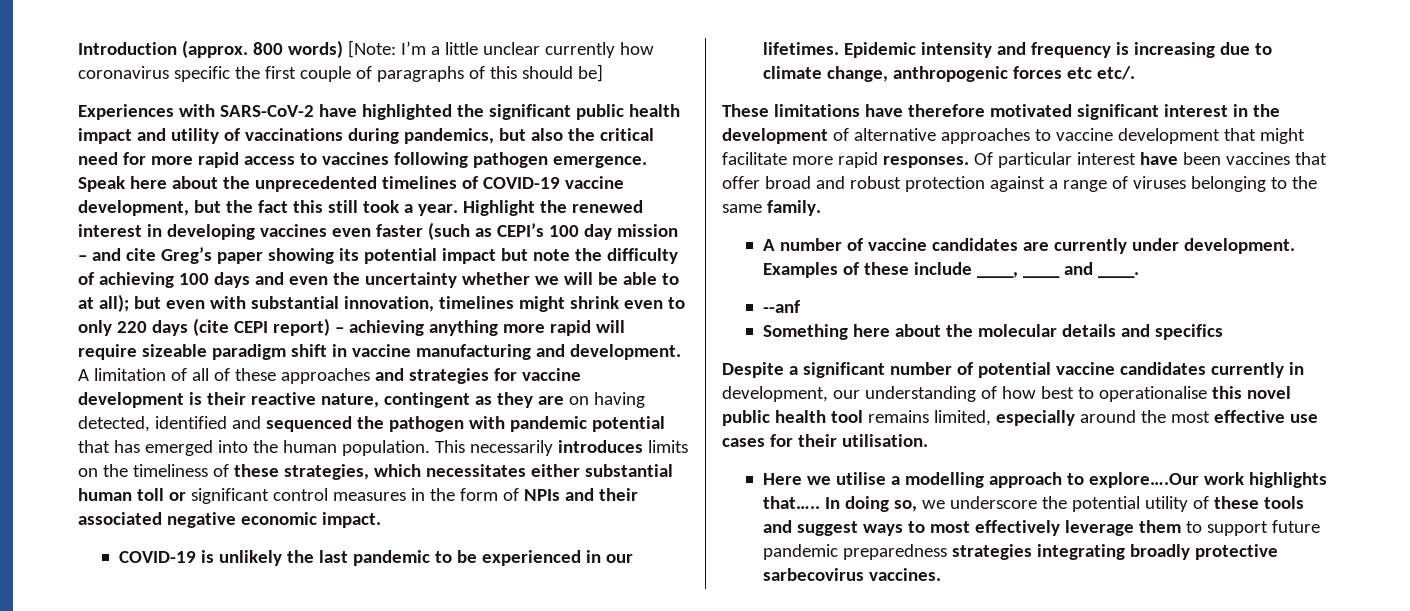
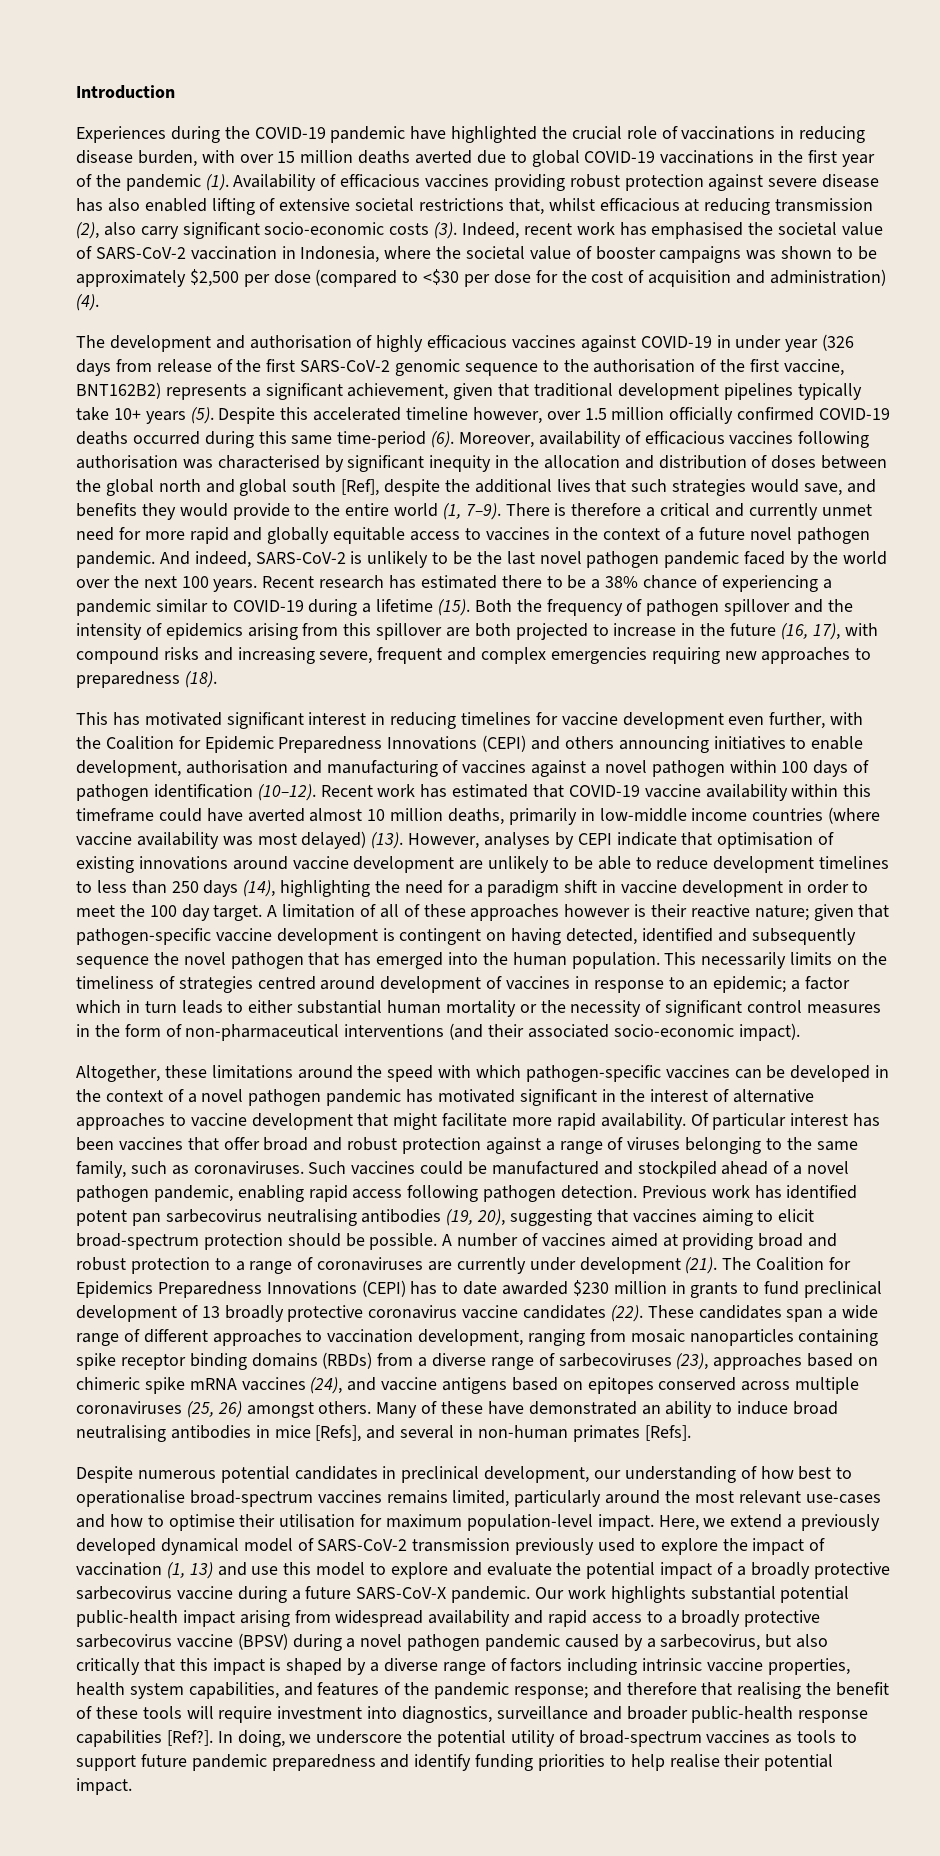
[181,40,654,58] [78,64,603,82] [78,104,680,120] [78,128,654,144] [78,152,647,168] [78,176,624,192] [78,200,643,216] [78,222,678,240] [78,247,678,264] [78,272,679,288] [78,294,685,312] [78,318,625,336] [78,344,681,360] (approx. 800 words) [Note: I’m a little unclear currently how coronavirus specific the first couple of paragraphs of this should be] // Experiences with SARS-CoV-2 have highlighted the significant public health impact and utility of vaccinations during pandemics, but also the critical need for more rapid access to vaccines following pathogen emergence. Speak here about the unprecedented timelines of COVID-19 vaccine development, but the fact this still took a year. Highlight the renewed interest in developing vaccines even faster (such as CEPI’s 100 day mission – and cite Greg’s paper showing its potential impact but note the difficulty of achieving 100 days and even the uncertainty whether we will be able to at all); but even with substantial innovation, timelines might shrink even to only 220 days (cite CEPI report) – achieving anything more rapid will require sizeable paradigm shift in vaccine manufacturing and development. -> [76,126,866,143] [76,150,875,167] [76,174,880,191] [76,198,874,215] [76,222,884,239] [76,246,877,263] [76,269,886,287] [76,294,99,311] [76,334,855,352] [76,359,844,376] [76,382,862,400] [76,407,891,424] [76,431,870,448] [76,455,888,472] [76,479,876,496] [76,503,872,520] [76,527,870,544] [76,551,887,568] [76,575,832,592] [76,599,853,616] [76,623,878,640] [76,647,872,664] [76,671,217,688] [76,712,864,729] [76,735,864,753] [76,760,870,777] [76,784,872,801] [76,807,881,825] [76,831,835,849] [76,856,890,873] [76,880,869,897] [76,904,263,921] // Experiences during the COVID-19 pandemic have highlighted the crucial role of vaccinations in reducing disease burden, with over 15 million deaths averted due to global COVID-19 vaccinations in the first year of the pandemic (1). Availability of efficacious vaccines providing robust protection against severe disease has also enabled lifting of extensive societal restrictions that, whilst efficacious at reducing transmission (2), also carry significant socio-economic costs (3). Indeed, recent work has emphasised the societal value of SARS-CoV-2 vaccination in Indonesia, where the societal value of booster campaigns was shown to be approximately $2,500 per dose (compared to <$30 per dose for the cost of acquisition and administration) (4). // The development and authorisation of highly efficacious vaccines against COVID-19 in under year (326 days from release of the first SARS-CoV-2 genomic sequence to the authorisation of the first vaccine, BNT162B2) represents a significant achievement, given that traditional development pipelines typically take 10+ years (5). Despite this accelerated timeline however, over 1.5 million officially confirmed COVID-19 deaths occurred during this same time-period (6). Moreover, availability of efficacious vaccines following authorisation was characterised by significant inequity in the allocation and distribution of doses between the global north and global south [Ref], despite the additional lives that such strategies would save, and benefits they would provide to the entire world (1, 7–9). There is therefore a critical and currently unmet need for more rapid and globally equitable access to vaccines in the context of a future novel pathogen pandemic. And indeed, SARS-CoV-2 is unlikely to be the last novel pathogen pandemic faced by the world over the next 100 years. Recent research has estimated there to be a 38% chance of experiencing a pandemic similar to COVID-19 during a lifetime (15). Both the frequency of pathogen spillover and the intensity of epidemics arising from this spillover are both projected to increase in the future (16, 17), with compound risks and increasing severe, frequent and complex emergencies requiring new approaches to preparedness (18). // This has motivated significant interest in reducing timelines for vaccine development even further, with the Coalition for Epidemic Preparedness Innovations (CEPI) and others announcing initiatives to enable development, authorisation and manufacturing of vaccines against a novel pathogen within 100 days of pathogen identification (10–12). Recent work has estimated that COVID-19 vaccine availability within this timeframe could have averted almost 10 million deaths, primarily in low-middle income countries (where vaccine availability was most delayed) (13). However, analyses by CEPI indicate that optimisation of existing innovations around vaccine development are unlikely to be able to reduce development timelines to less than 250 days (14), highlighting the need for a paradigm shift in vaccine development in order to meet the 100 day target.
[374,368,581,384] [78,392,564,408] and strategies for vaccine development is their reactive nature, contingent as they are -> [564,904,890,921] [76,928,482,945] however is their reactive nature; given that pathogen-specific vaccine development is contingent
[265,416,665,432] sequenced the pathogen with pandemic potential -> [751,928,856,945] [76,952,304,969] subsequently sequence the novel pathogen
[557,440,643,453] introduces -> (787, 960) none
[233,464,673,480] [78,488,186,501] these strategies, which necessitates either substantial human toll or -> [178,976,851,993] [76,1000,662,1017] strategies centred around development of vaccines in response to an epidemic; a factor which in turn leads to either substantial human mortality or the necessity of
[523,488,638,501] [78,512,381,528] [119,550,634,566] [763,42,1273,58] [763,66,1136,82] [722,104,1280,120] [722,128,828,144] NPIs and their associated negative economic impact. // COVID-19 is unlikely the last pandemic to be experienced in our lifetimes. Epidemic intensity and frequency is increasing due to climate change, anthropogenic forces etc etc/. // These limitations have therefore motivated significant interest in the development -> [185,1023,800,1041] [76,1065,890,1082] [76,1089,709,1106] non-pharmaceutical interventions (and their associated socio-economic impact). // Altogether, these limitations around the speed with which pathogen-specific vaccines can be developed in the context of a novel pathogen pandemic has motivated significant in the interest
[882,156,969,168] responses. -> [600,1113,686,1130] availability.
[1139,152,1178,165] have -> [853,1113,881,1127] has
[766,200,821,216] [763,238,1296,254] [763,262,1061,278] [1064,262,1140,278] [763,300,801,313] [763,324,1224,340] [722,362,1304,378] family. // A number of vaccine candidates are currently under development. Examples of these include ____, ____ and ____. // --anf // Something here about the molecular details and specifics // Despite a significant number of potential vaccine candidates currently in -> [76,1161,850,1178] [76,1185,858,1202] [76,1209,815,1226] [76,1233,838,1250] [76,1257,852,1274] [76,1280,883,1298] [76,1305,879,1322] [76,1329,879,1346] [76,1352,879,1370] [76,1377,860,1394] [76,1401,839,1418] [76,1425,691,1442] [76,1466,480,1483] family, such as coronaviruses. Such vaccines could be manufactured and stockpiled ahead of a novel pathogen pandemic, enabling rapid access following pathogen detection. Previous work has identified potent pan sarbecovirus neutralising antibodies (19, 20), suggesting that vaccines aiming to elicit broad-spectrum protection should be possible. A number of vaccines aimed at providing broad and robust protection to a range of coronaviruses are currently under development (21). The Coalition for Epidemics Preparedness Innovations (CEPI) has to date awarded $230 million in grants to fund preclinical development of 13 broadly protective coronavirus vaccine candidates (22). These candidates span a wide range of different approaches to vaccination development, ranging from mosaic nanoparticles containing spike receptor binding domains (RBDs) from a diverse range of sarbecoviruses (23), approaches based on chimeric spike mRNA vaccines (24), and vaccine antigens based on epitopes conserved across multiple coronaviruses (25, 26) amongst others. Many of these have demonstrated an ability to induce broad neutralising antibodies in mice [Refs], and several in non-human primates [Refs]. // Despite numerous potential candidates in preclinical
[1211,386,1291,399] [722,410,863,426] this novel public health tool -> [189,1490,382,1507] broad-spectrum vaccines
[995,410,1075,426] especially -> [514,1490,602,1507] particularly
[1213,410,1318,423] [722,434,928,447] [763,472,1328,488] [763,496,918,512] effective use cases for their utilisation. // Here we utilise a modelling approach to explore….Our work highlights that….. In doing so, -> [738,1490,881,1504] [76,1514,881,1531] [76,1538,826,1555] [76,1562,890,1579] [76,1586,850,1603] [76,1610,821,1627] [76,1633,829,1651] [76,1658,850,1675] [76,1682,890,1699] [76,1706,869,1723] [76,1730,285,1747] relevant use-cases and how to optimise their utilisation for maximum population-level impact. Here, we extend a previously developed dynamical model of SARS-CoV-2 transmission previously used to explore the impact of vaccination (1, 13) and use this model to explore and evaluate the potential impact of a broadly protective sarbecovirus vaccine during a future SARS-CoV-X pandemic. Our work highlights substantial potential public-health impact arising from widespread availability and rapid access to a broadly protective sarbecovirus vaccine (BPSV) during a novel pathogen pandemic caused by a sarbecovirus, but also critically that this impact is shaped by a diverse range of factors including intrinsic vaccine properties, health system capabilities, and features of the pandemic response; and therefore that realising the benefit of these tools will require investment into diagnostics, surveillance and broader public-health response capabilities [Ref?]. In doing,
[1214,496,1305,509] [763,520,1182,536] these tools and suggest ways to most effectively leverage them -> [578,1730,837,1747] broad-spectrum vaccines as tools
[952,544,1279,560] [763,568,942,581] strategies integrating broadly protective sarbecovirus vaccines. -> [380,1754,834,1771] [76,1778,132,1795] and identify funding priorities to help realise their potential impact.

